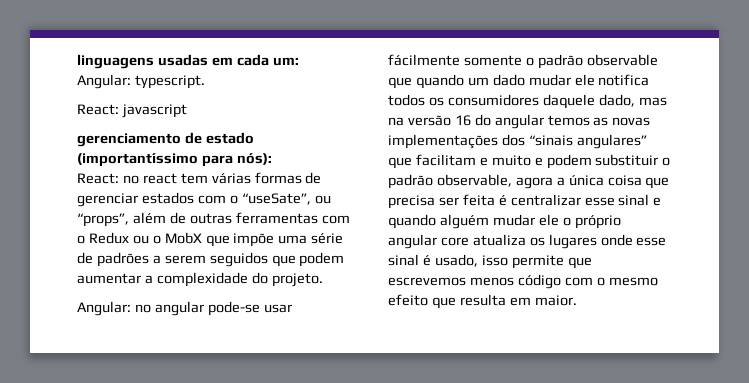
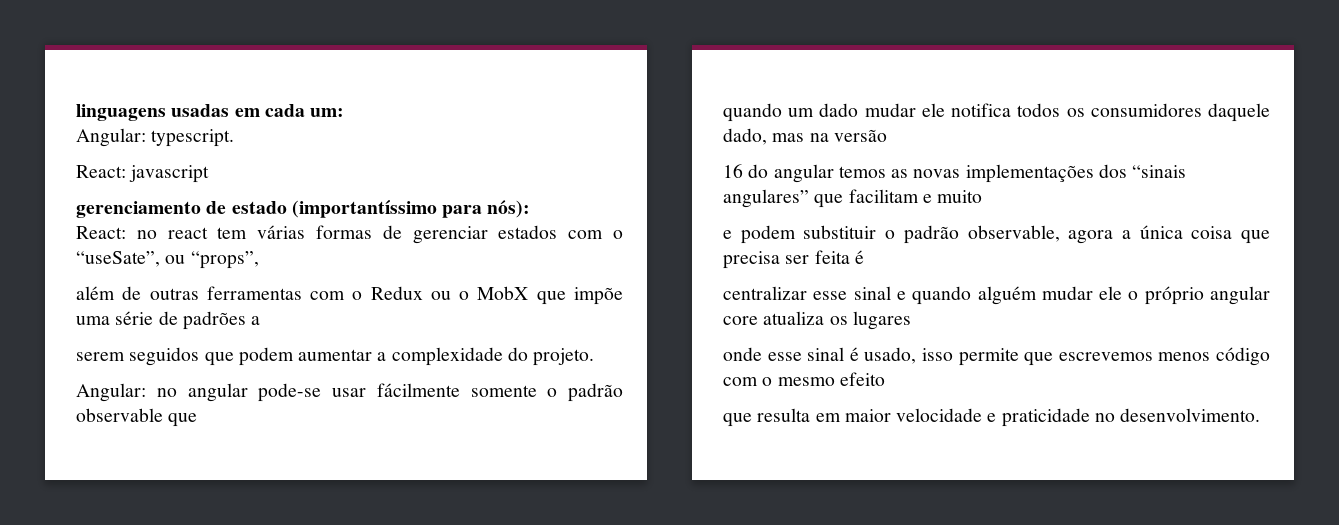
(129, 220) none -> (259, 260) //
(161, 259) none -> (261, 320) //
(412, 83) none -> (198, 420) //
(451, 120) none -> (887, 135) //
(531, 160) none -> (983, 196) //
(507, 200) none -> (864, 257) //
(597, 241) none -> (911, 320) //
(428, 300) none -> (885, 379) //
[534,295,577,306] maior. -> [844,408,1261,427] maior velocidade e praticidade no desenvolvimento.

